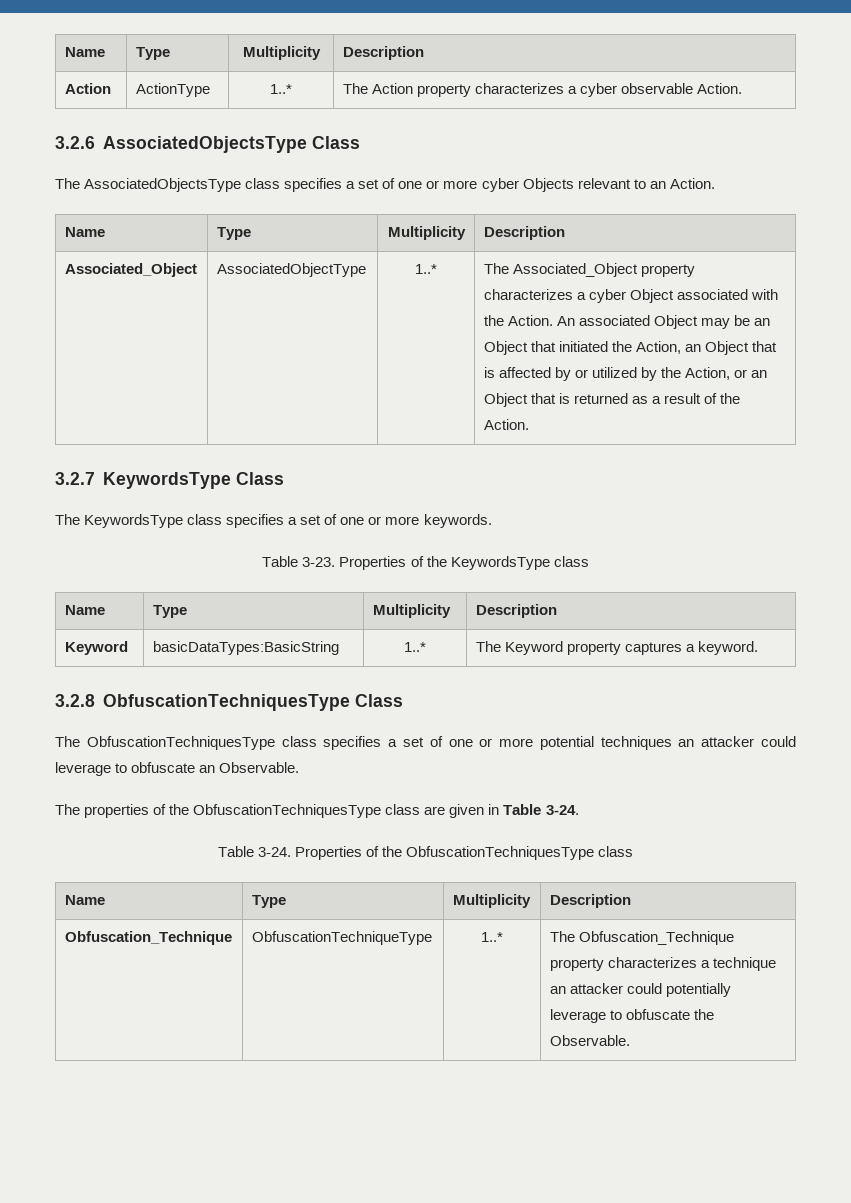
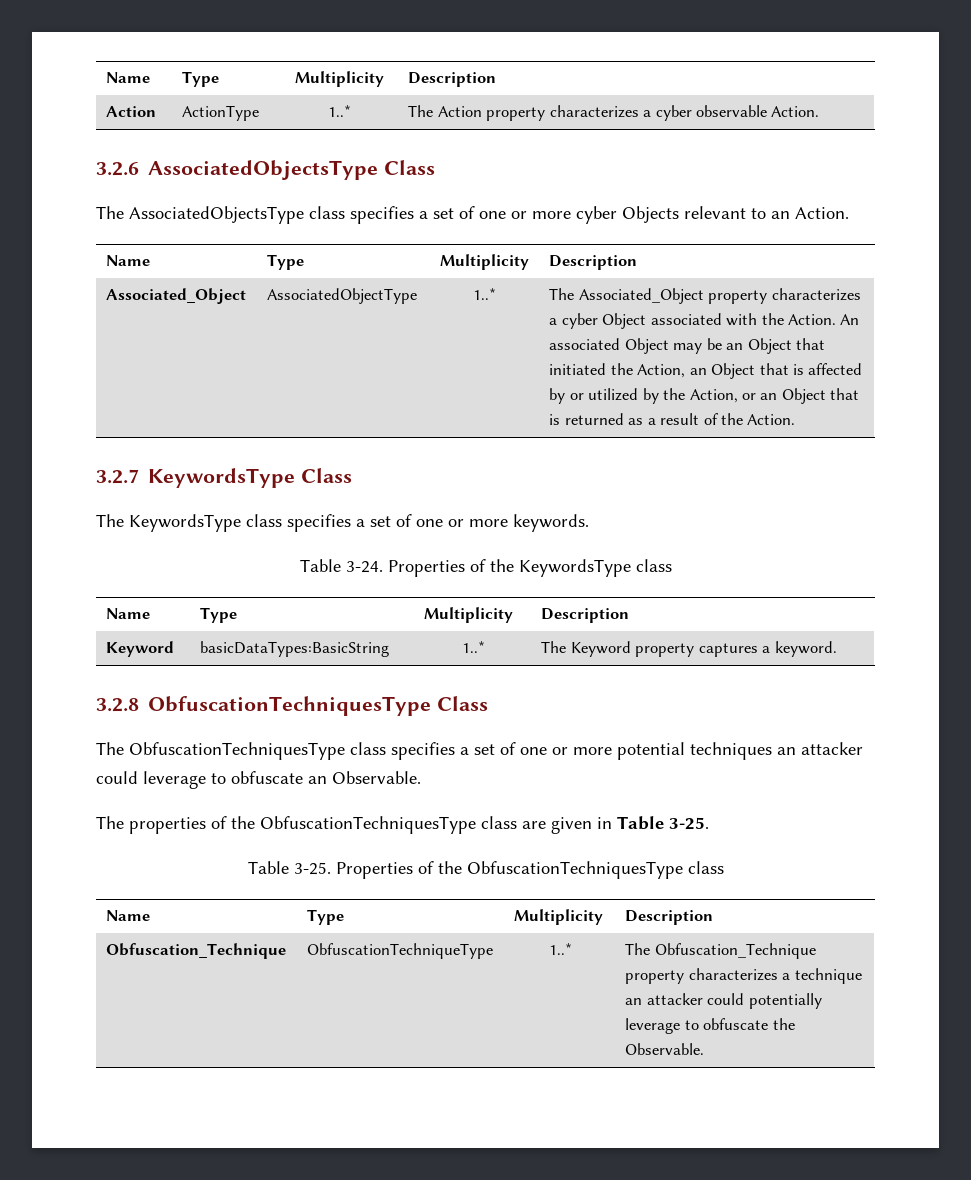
[302,557,336,567] 3-23. -> [345,561,383,573] 3-24.
[545,805,579,815] [217,846,291,857] 3-24. // Table 3-24. -> [669,817,709,830] [247,861,331,875] 3-25. // Table 3-25.

